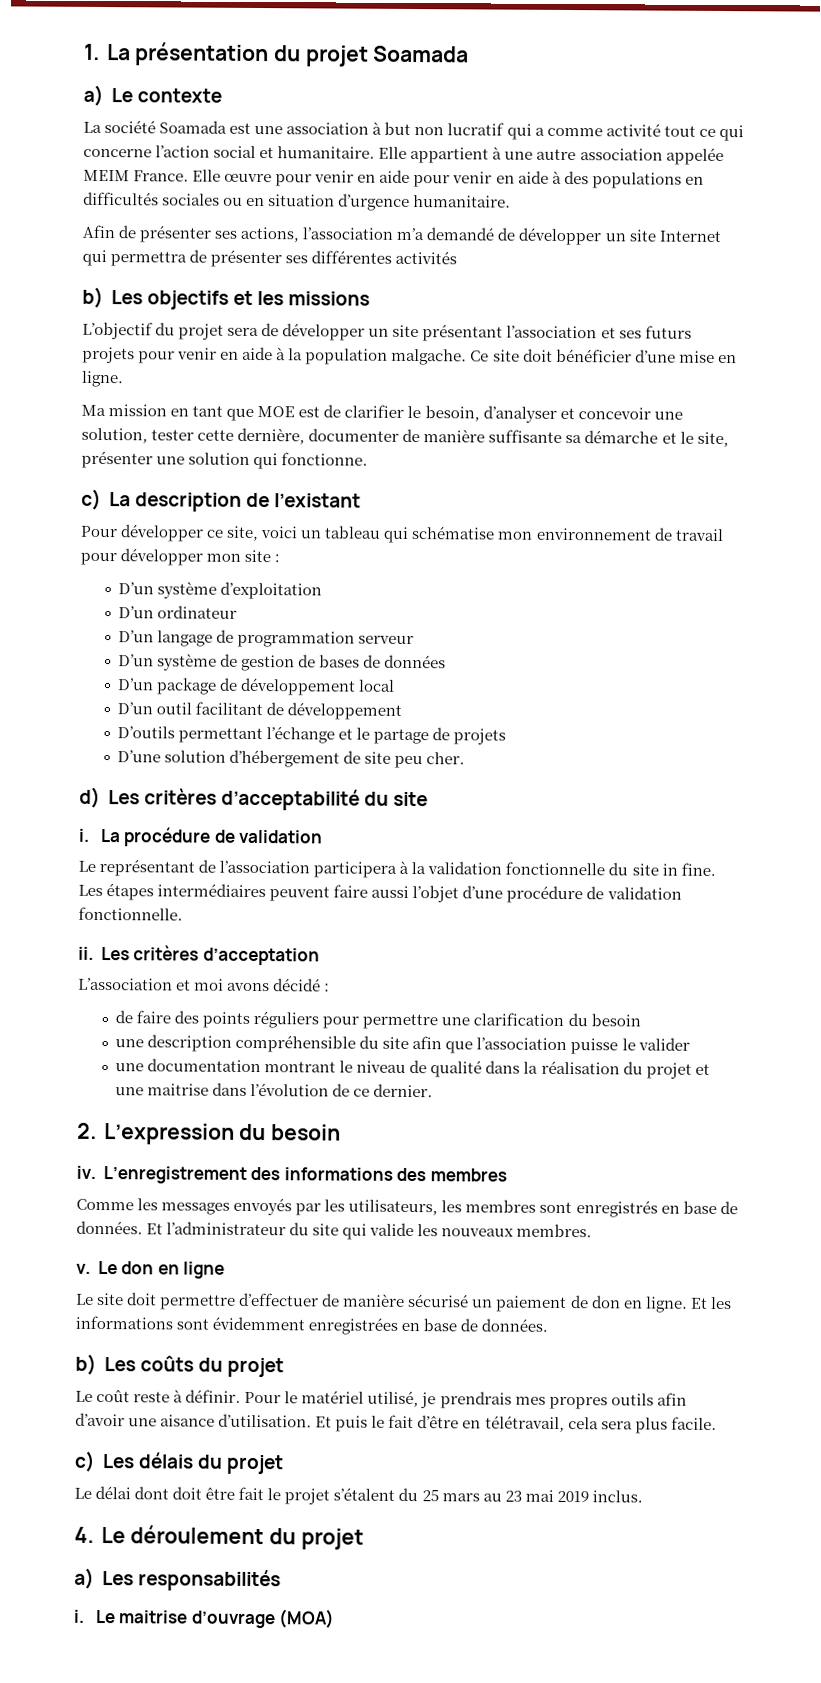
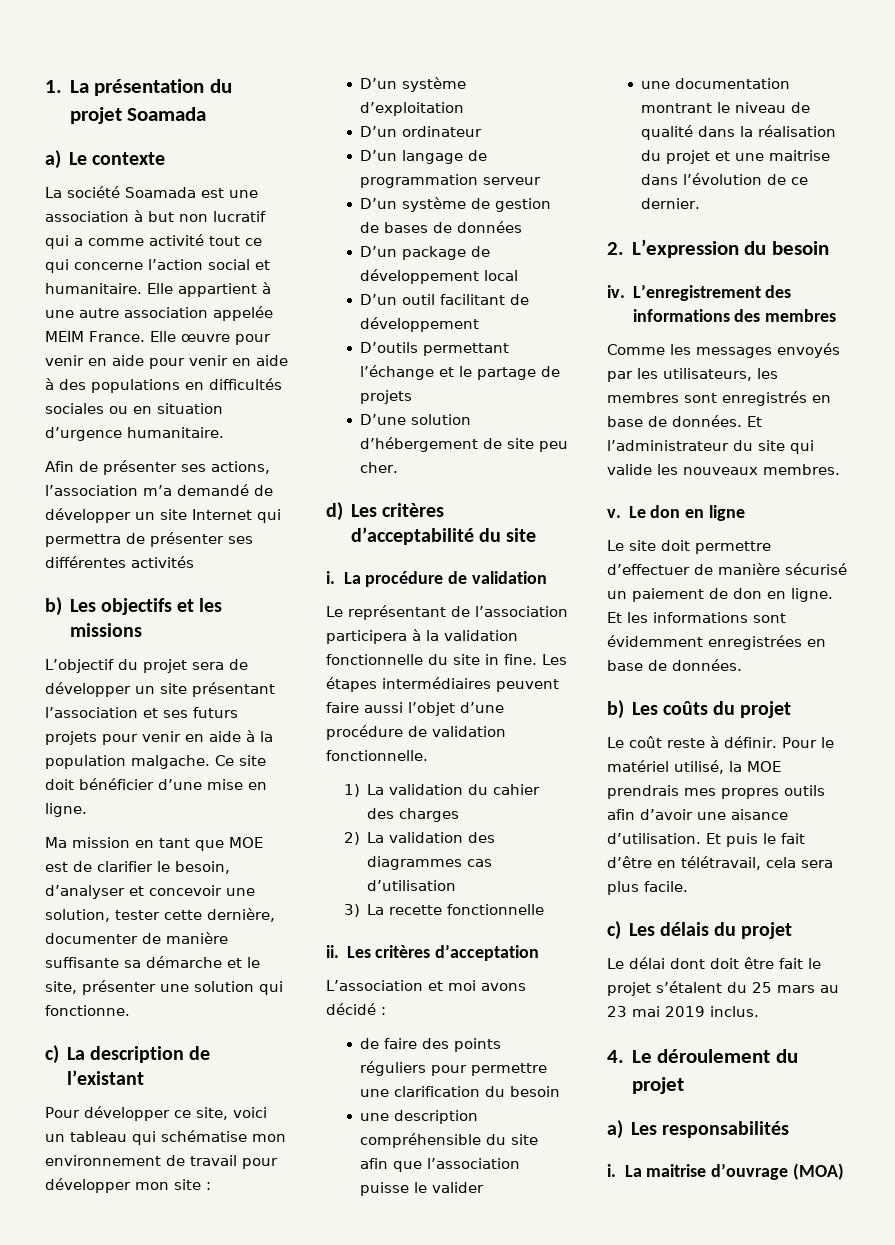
(183, 913) none -> [343,784,541,797] [367,808,460,822] [343,832,496,845] [367,856,493,870] [367,880,457,891] [343,904,545,917] // 1) La validation du cahier des charges // 2) La validation des diagrammes cas d’utilisation // 3) La recette fonctionnelle
[420,1392,437,1409] je -> [729,761,781,772] la MOE
[94,1609,116,1624] Le -> [624,1165,642,1177] La

